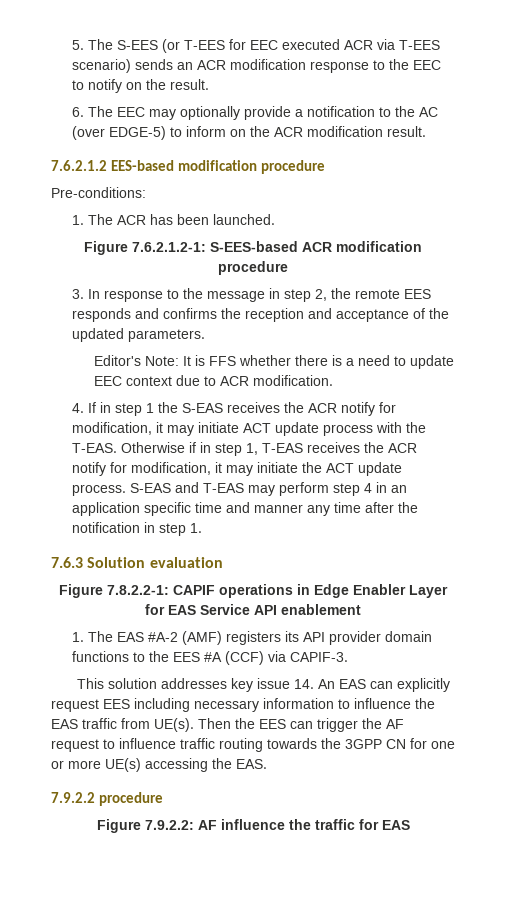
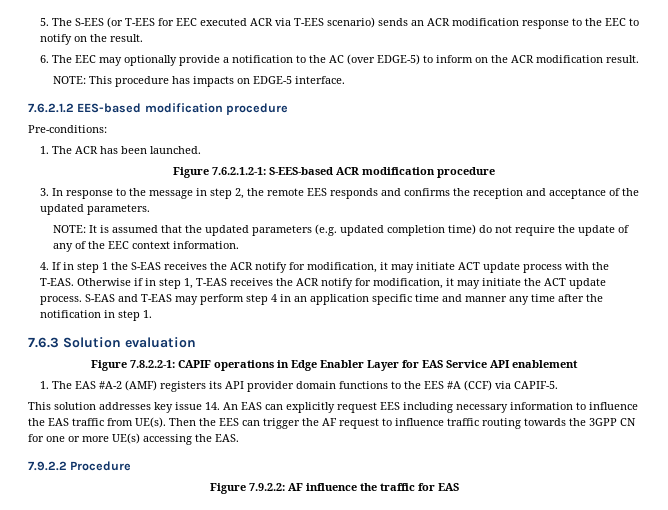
(427, 131) none -> [52,76,345,87] // NOTE: This procedure has impacts on EDGE-5 interface.
[93,355,454,369] [93,375,333,386] Editor's Note: It is FFS whether there is a need to update EEC context due to ACR modification. -> [52,224,629,236] [52,241,239,252] NOTE: It is assumed that the updated parameters (e.g. updated completion time) do not require the update of any of the EEC context information.
[290,652,349,662] CAPIF-3. -> [514,381,559,389] CAPIF-5.
[99,792,164,806] procedure -> [70,461,132,471] Procedure

